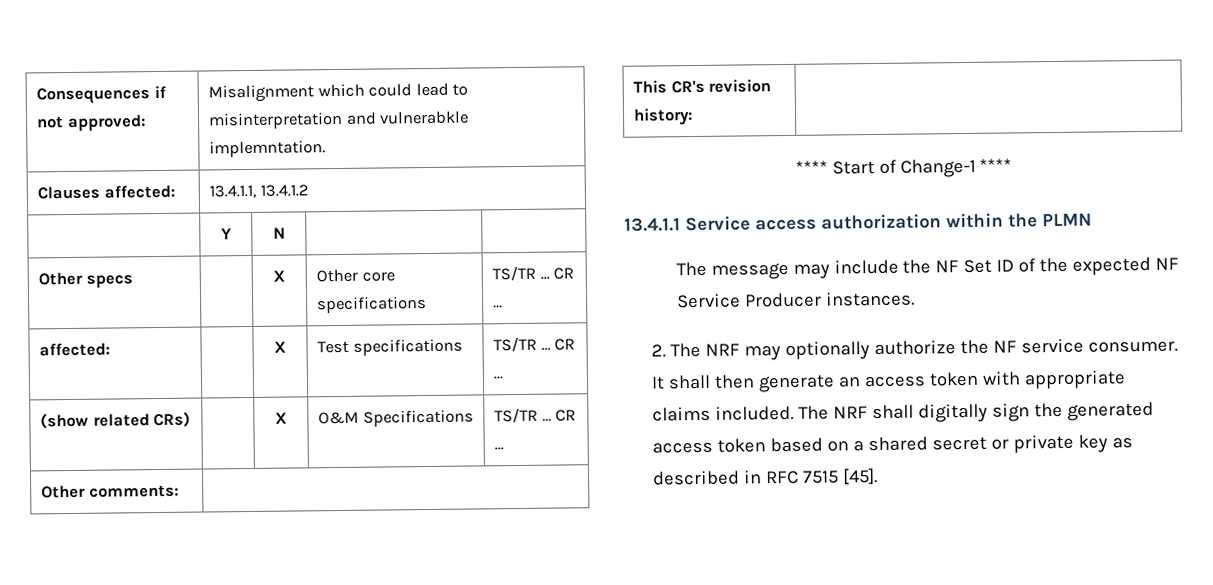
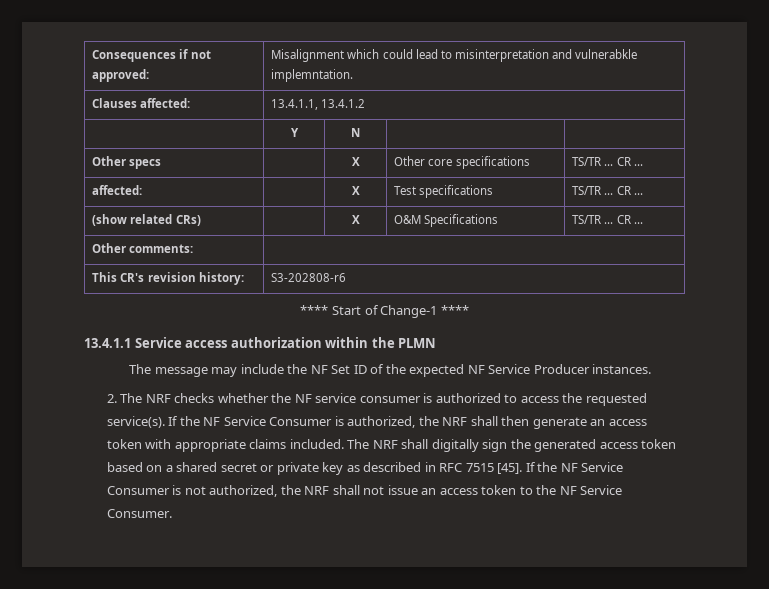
(694, 117) none -> [271,273,347,282] S3-202808-r6
[743,338,1178,361] [650,376,665,390] may optionally authorize the NF service consumer. It -> [174,393,647,406] [106,416,468,428] checks whether the NF service consumer is authorized to access the requested service(s). If the NF Service Consumer is authorized, the NRF
(878, 476) none -> [525,462,624,472] [106,485,623,497] [106,509,172,518] If the NF Service Consumer is not authorized, the NRF shall not issue an access token to the NF Service Consumer.

